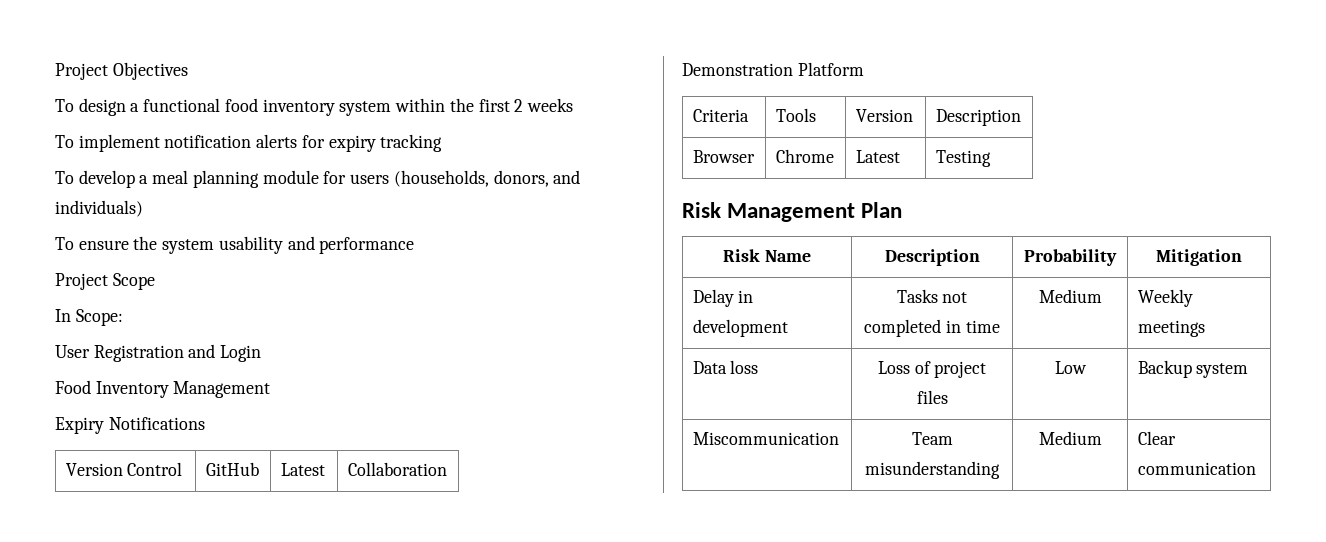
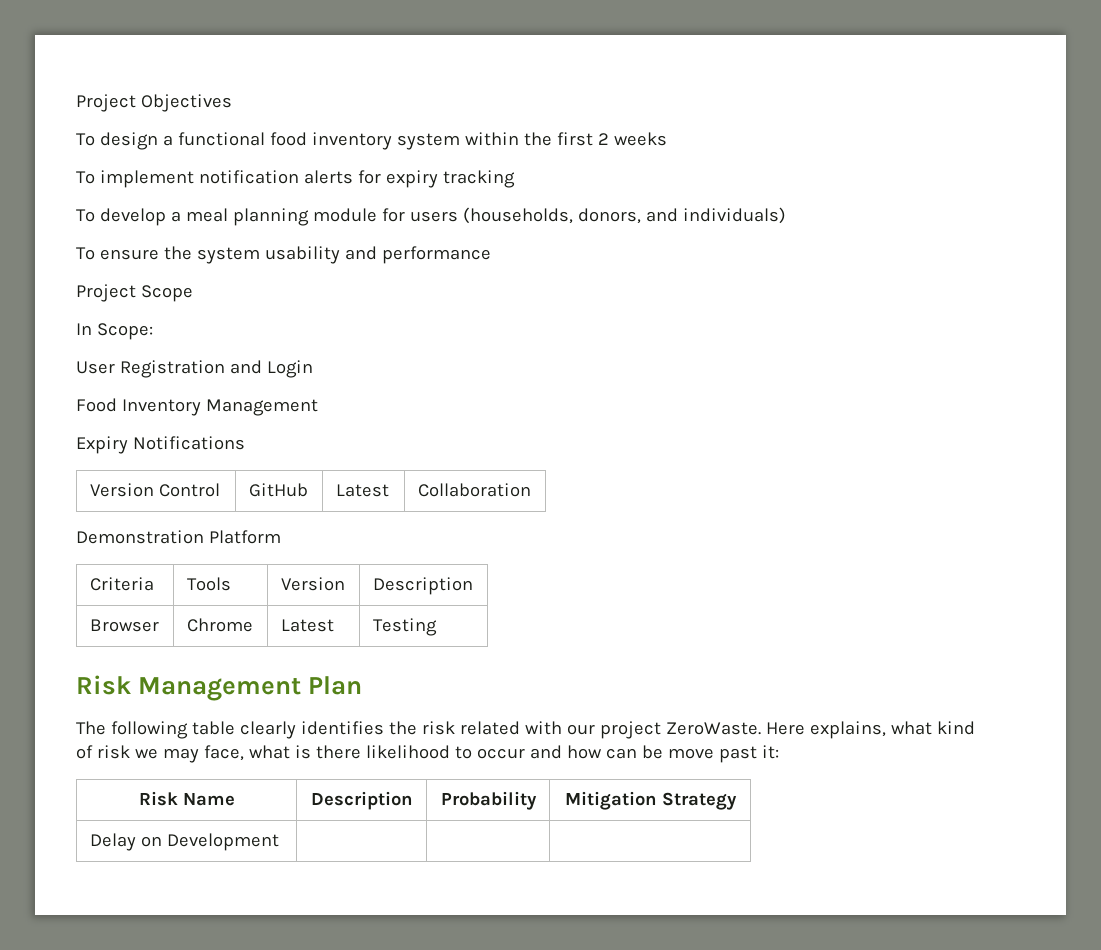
(903, 210) none -> [76,721,975,739] [76,745,779,763] // The following table clearly identifies the risk related with our project ZeroWaste. Here explains, what kind of risk we may face, what is there likelihood to occur and how can be move past it:
(1242, 257) none -> [661,792,737,810] Strategy
[738,290,754,303] [692,319,788,337] [896,289,968,303] [864,319,1000,337] [1038,289,1102,303] [1137,289,1193,307] [1137,320,1205,337] [692,360,759,374] [877,361,987,378] [916,390,948,404] [1054,361,1087,374] [1137,360,1249,378] [692,432,839,445] [911,432,953,445] [865,461,1000,479] [1038,431,1102,445] [1137,431,1176,445] [1137,462,1256,475] in development | Tasks not completed in time | Medium | Weekly meetings // Data loss | Loss of project files | Low | Backup system // Miscommunication | Team misunderstanding | Medium | Clear communication -> [140,833,279,851] on Development | | |

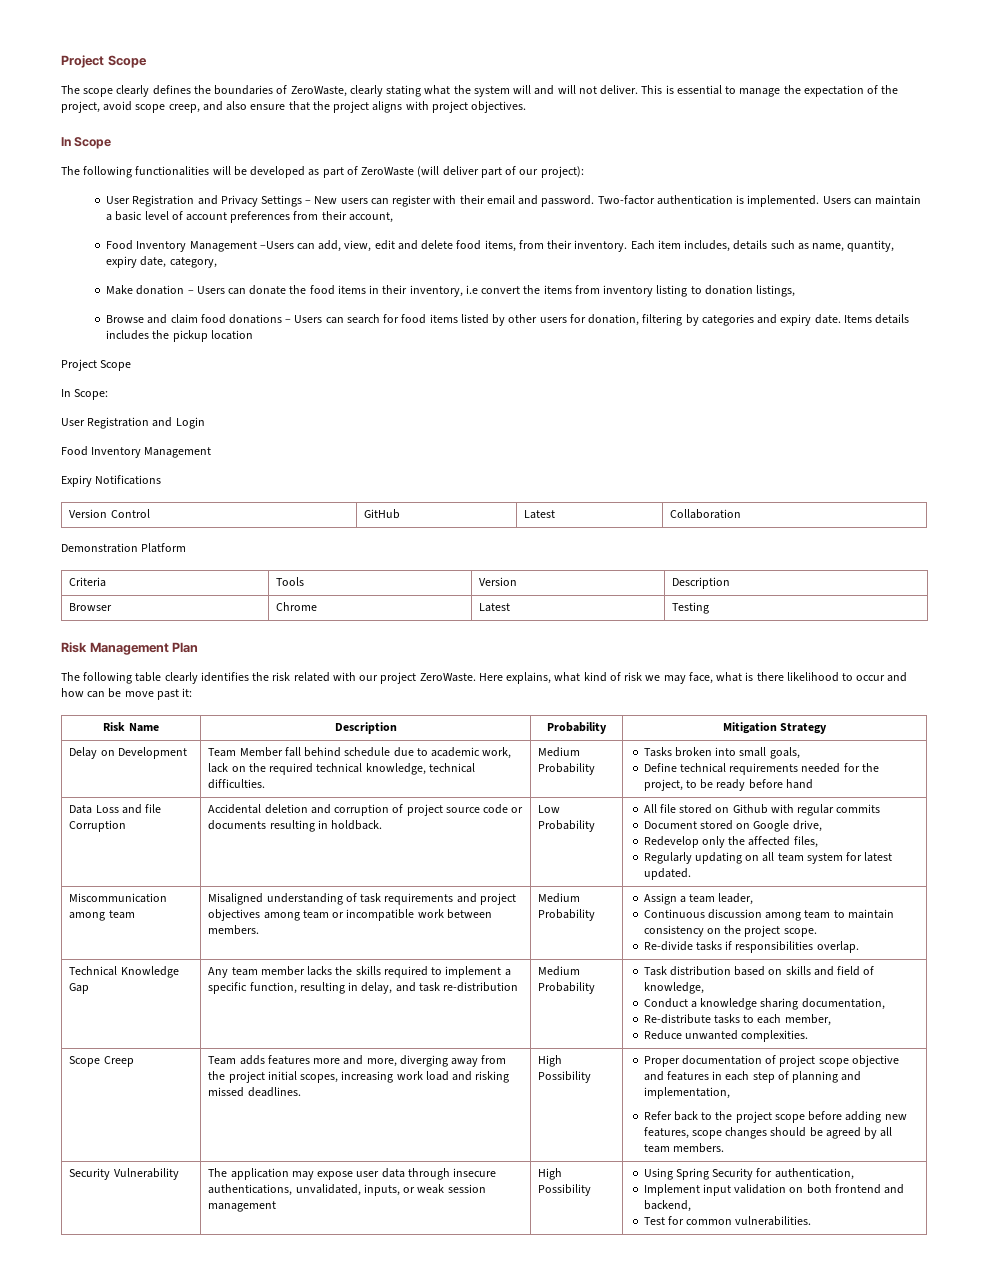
[76,94,232,112] [76,132,667,150] [76,170,515,188] [76,207,786,226] [76,246,491,264] Project Objectives // To design a functional food inventory system within the first 2 weeks // To implement notification alerts for expiry tracking // To develop a meal planning module for users (households, donors, and individuals) // To ensure the system usability and performance -> [61,55,147,68] [61,85,899,97] [61,101,527,113] [61,137,112,149] [61,166,584,178] [106,195,922,207] [106,211,393,223] [106,240,895,252] [106,256,217,268] [106,285,796,297] [106,314,910,326] [106,330,253,342] Project Scope // The scope clearly defines the boundaries of ZeroWaste, clearly stating what the system will and will not deliver. This is essential to manage the expectation of the project, avoid scope creep, and also ensure that the project aligns with project objectives. // In Scope // The following functionalities will be developed as part of ZeroWaste (will deliver part of our project): // User Registration and Privacy Settings – New users can register with their email and password. Two-factor authentication is implemented. Users can maintain a basic level of account preferences from their account, // Food Inventory Management –Users can add, view, edit and delete food items, from their inventory. Each item includes, details such as name, quantity, expiry date, category, // Make donation – Users can donate the food items in their inventory, i.e convert the items from inventory listing to donation listings, // Browse and claim food donations – Users can search for food items listed by other users for donation, filtering by categories and expiry date. Items details includes the pickup location
(279, 842) | | -> [208,747,512,759] [208,763,475,775] [208,779,266,789] [538,747,581,757] [538,763,596,775] [643,747,800,759] [643,763,879,775] [643,779,813,791] [69,804,162,814] [69,820,127,832] [208,804,524,816] [208,820,383,832] [538,805,561,813] [538,820,596,832] [643,804,881,816] [643,820,822,832] [643,836,818,848] [643,852,893,864] [643,868,691,880] [69,893,168,903] [69,910,135,921] [208,893,516,905] [208,909,492,921] [208,925,260,935] [538,893,581,903] [538,909,596,921] [643,893,754,905] [643,909,894,921] [643,925,817,937] [643,941,859,953] [69,966,179,978] [69,983,90,994] [208,966,511,978] [208,982,519,994] [538,966,581,976] [538,982,596,994] [643,966,875,976] [643,982,704,994] [643,998,885,1010] [643,1014,831,1026] [643,1030,809,1042] [69,1056,134,1067] [208,1055,507,1067] [208,1071,510,1083] [208,1087,301,1097] [538,1055,563,1067] [538,1071,592,1083] [643,1055,899,1067] [643,1071,862,1083] [643,1087,730,1099] [643,1111,907,1123] [643,1127,893,1139] [643,1143,724,1153] [69,1168,179,1180] [208,1168,497,1180] [208,1184,486,1196] [208,1201,277,1212] [538,1168,563,1180] [538,1184,592,1196] [643,1168,854,1180] [643,1184,905,1196] [643,1200,691,1212] [643,1216,812,1226] Team Member fall behind schedule due to academic work, lack on the required technical knowledge, technical difficulties. | Medium Probability | Tasks broken into small goals, // Define technical requirements needed for the project, to be ready before hand // Data Loss and file Corruption | Accidental deletion and corruption of project source code or documents resulting in holdback. | Low Probability | All file stored on Github with regular commits // Document stored on Google drive, // Redevelop only the affected files, // Regularly updating on all team system for latest updated. // Miscommunication among team | Misaligned understanding of task requirements and project objectives among team or incompatible work between members. | Medium Probability | Assign a team leader, // Continuous discussion among team to maintain consistency on the project scope. // Re-divide tasks if responsibilities overlap. // Technical Knowledge Gap | Any team member lacks the skills required to implement a specific function, resulting in delay, and task re-distribution | Medium Probability | Task distribution based on skills and field of knowledge, // Conduct a knowledge sharing documentation, // Re-distribute tasks to each member, // Reduce unwanted complexities. // Scope Creep | Team adds features more and more, diverging away from the project initial scopes, increasing work load and risking missed deadlines. | High Possibility | Proper documentation of project scope objective and features in each step of planning and implementation, // Refer back to the project scope before adding new features, scope changes should be agreed by all team members. // Security Vulnerability | The application may expose user data through insecure authentications, unvalidated, inputs, or weak session management | High Possibility | Using Spring Security for authentication, // Implement input validation on both frontend and backend, // Test for common vulnerabilities.

